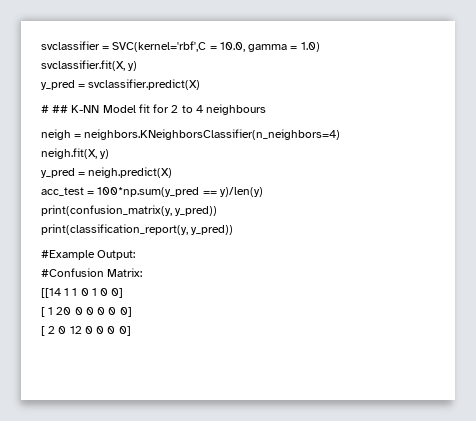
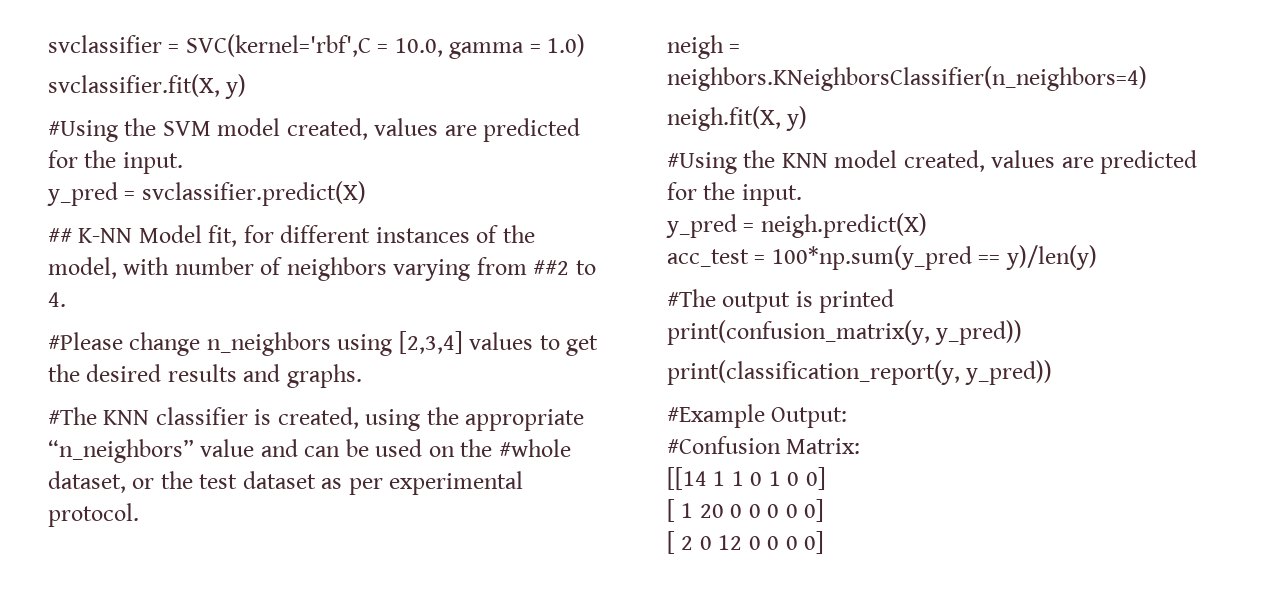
(138, 66) none -> [48,118,581,142] [48,150,183,174] // #Using the SVM model created, values are predicted for the input.
[41,105,49,113] # -> (366, 193) none
[138,104,267,115] fit for 2 to 4 neighbours -> [208,225,535,247] [48,257,596,281] [48,292,66,307] [48,331,599,356] [48,364,362,388] [48,407,585,431] [48,439,571,463] [48,471,524,495] [48,503,139,527] fit, for different instances of the model, with number of neighbors varying from ##2 to 4. // #Please change n_neighbors using [2,3,4] values to get the desired results and graphs. // #The KNN classifier is created, using the appropriate “n_neighbors” value and can be used on the #whole dataset, or the test dataset as per experimental protocol.
(110, 154) none -> [667,150,1198,174] [667,182,802,206] // #Using the KNN model created, values are predicted for the input.
(263, 192) none -> [667,289,895,313] // #The output is printed

